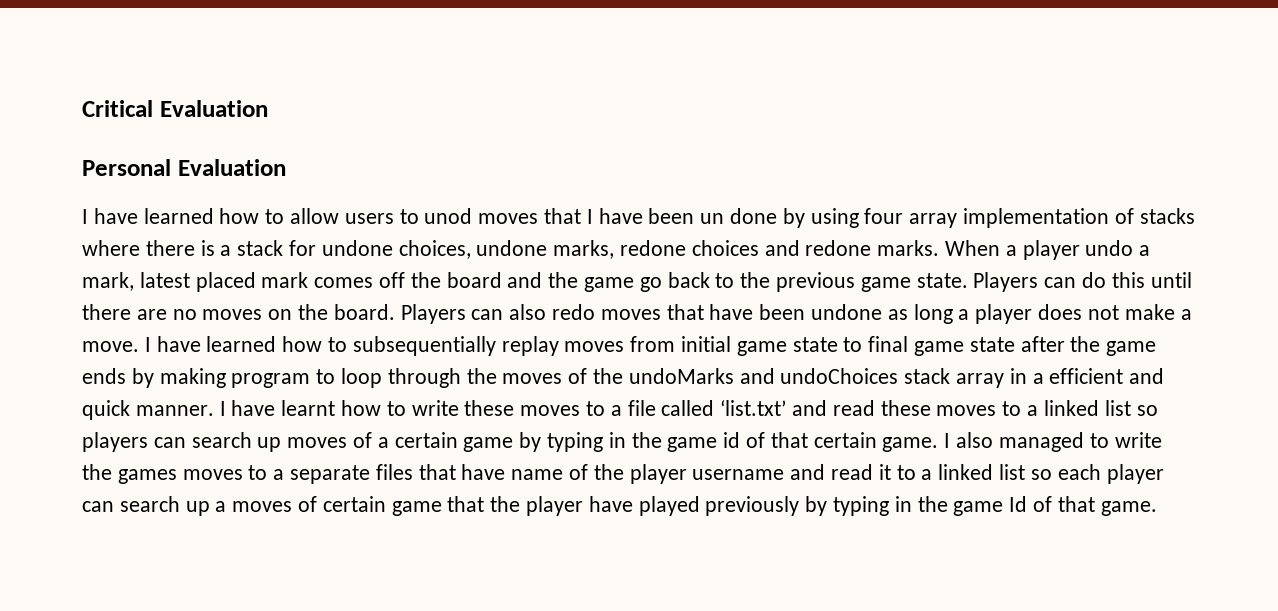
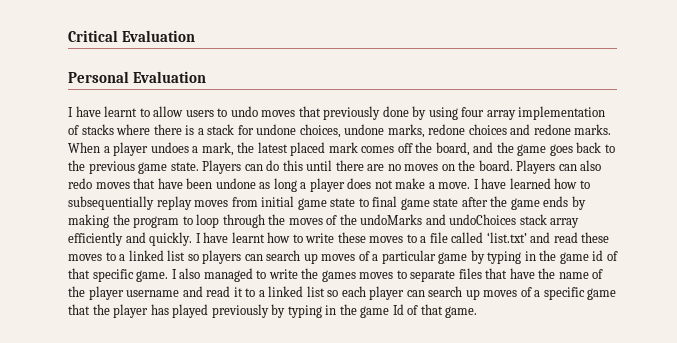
[143,208,260,224] learned how -> [104,106,138,117] learnt
[424,208,725,224] unod moves that I have been un -> [230,106,381,120] undo moves that previously
[1085,240,1134,256] undo -> [150,142,189,153] undoes
(134, 281) none -> [237,142,255,153] the
[446,272,502,288] board -> [435,142,470,156] board,
[639,277,662,292] go -> [549,144,573,156] goes
(226, 378) none -> [112,214,130,225] the
[1009,368,1165,384] [82,400,214,420] in a efficient and quick manner. -> [68,232,193,246] efficiently and quickly.
[394,432,458,448] certain -> [381,250,436,264] particular
[813,432,877,448] certain -> [92,269,134,282] specific
[273,469,285,480] a -> (407, 274) none
(506, 472) none -> [538,268,556,279] the
[215,496,386,512] a moves of certain -> [483,287,585,300] moves of a specific
[588,496,633,512] have -> [150,304,169,315] has

